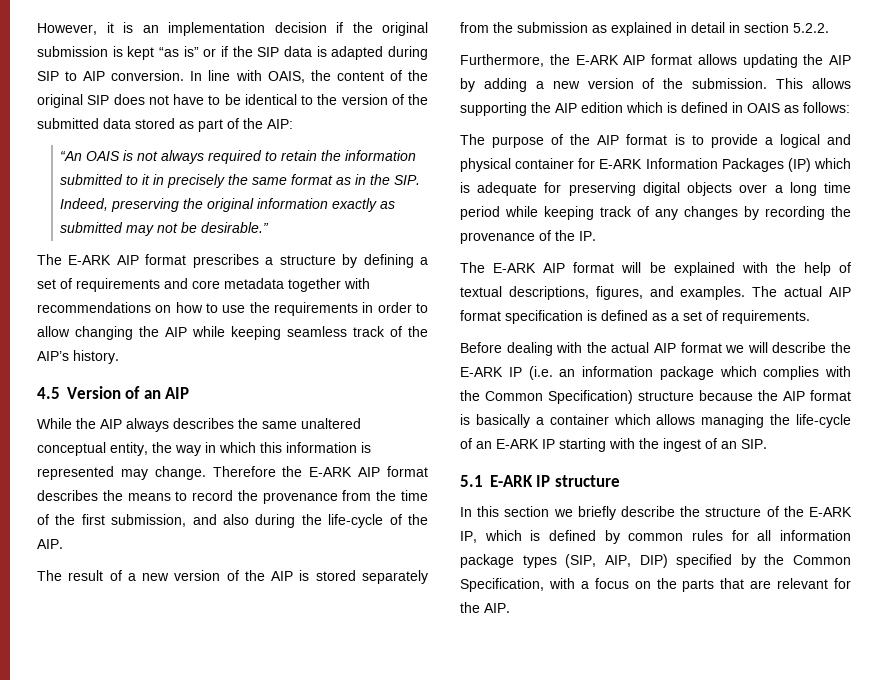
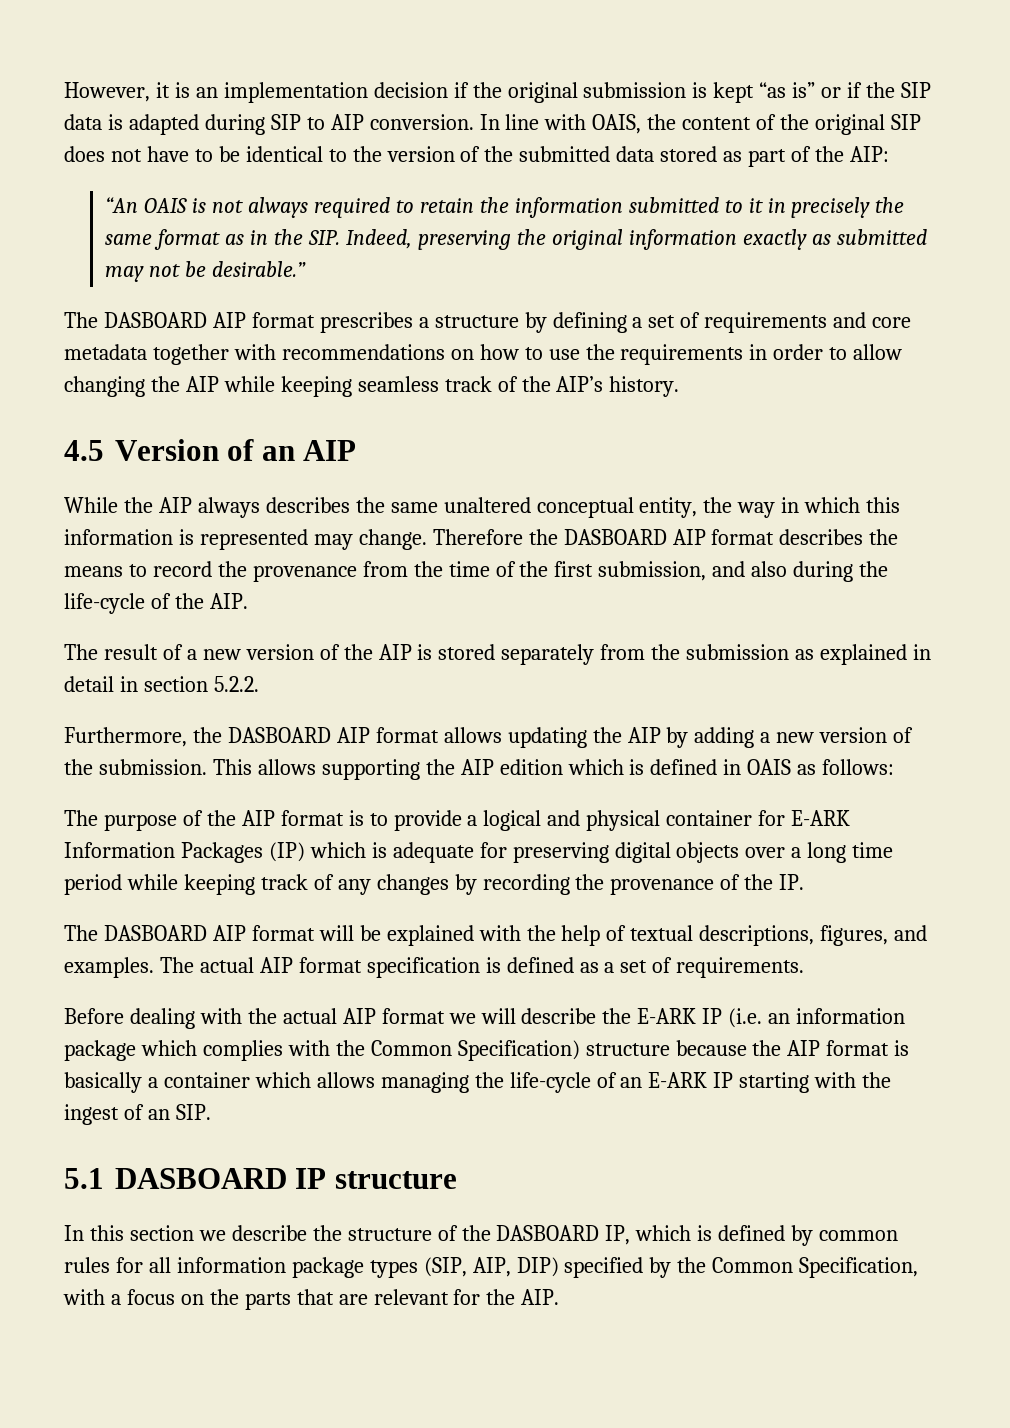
[68,255,112,265] E-ARK -> [103,312,207,328] DASBOARD
[309,467,353,477] E-ARK -> [563,529,667,545] DASBOARD
[575,55,619,65] E-ARK -> [227,727,331,743] DASBOARD
[493,263,537,273] E-ARK -> [103,925,207,941] DASBOARD
[490,475,533,487] E-ARK -> [115,1168,287,1189] DASBOARD
[577,506,616,520] briefly -> (226, 1235) none
[809,507,852,517] E-ARK -> [496,1225,600,1241] DASBOARD

